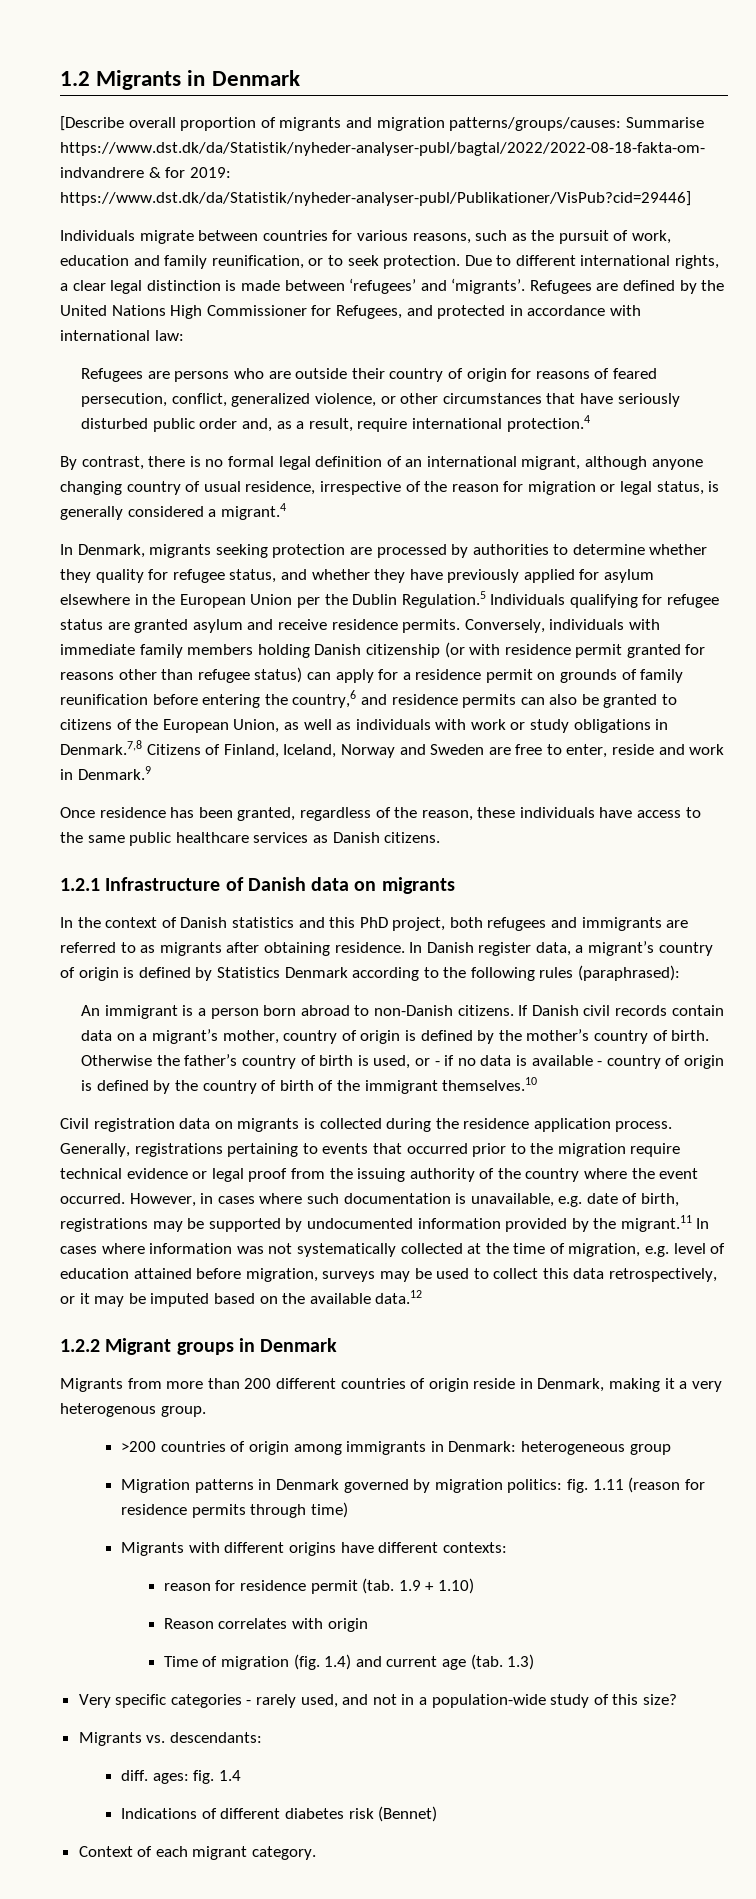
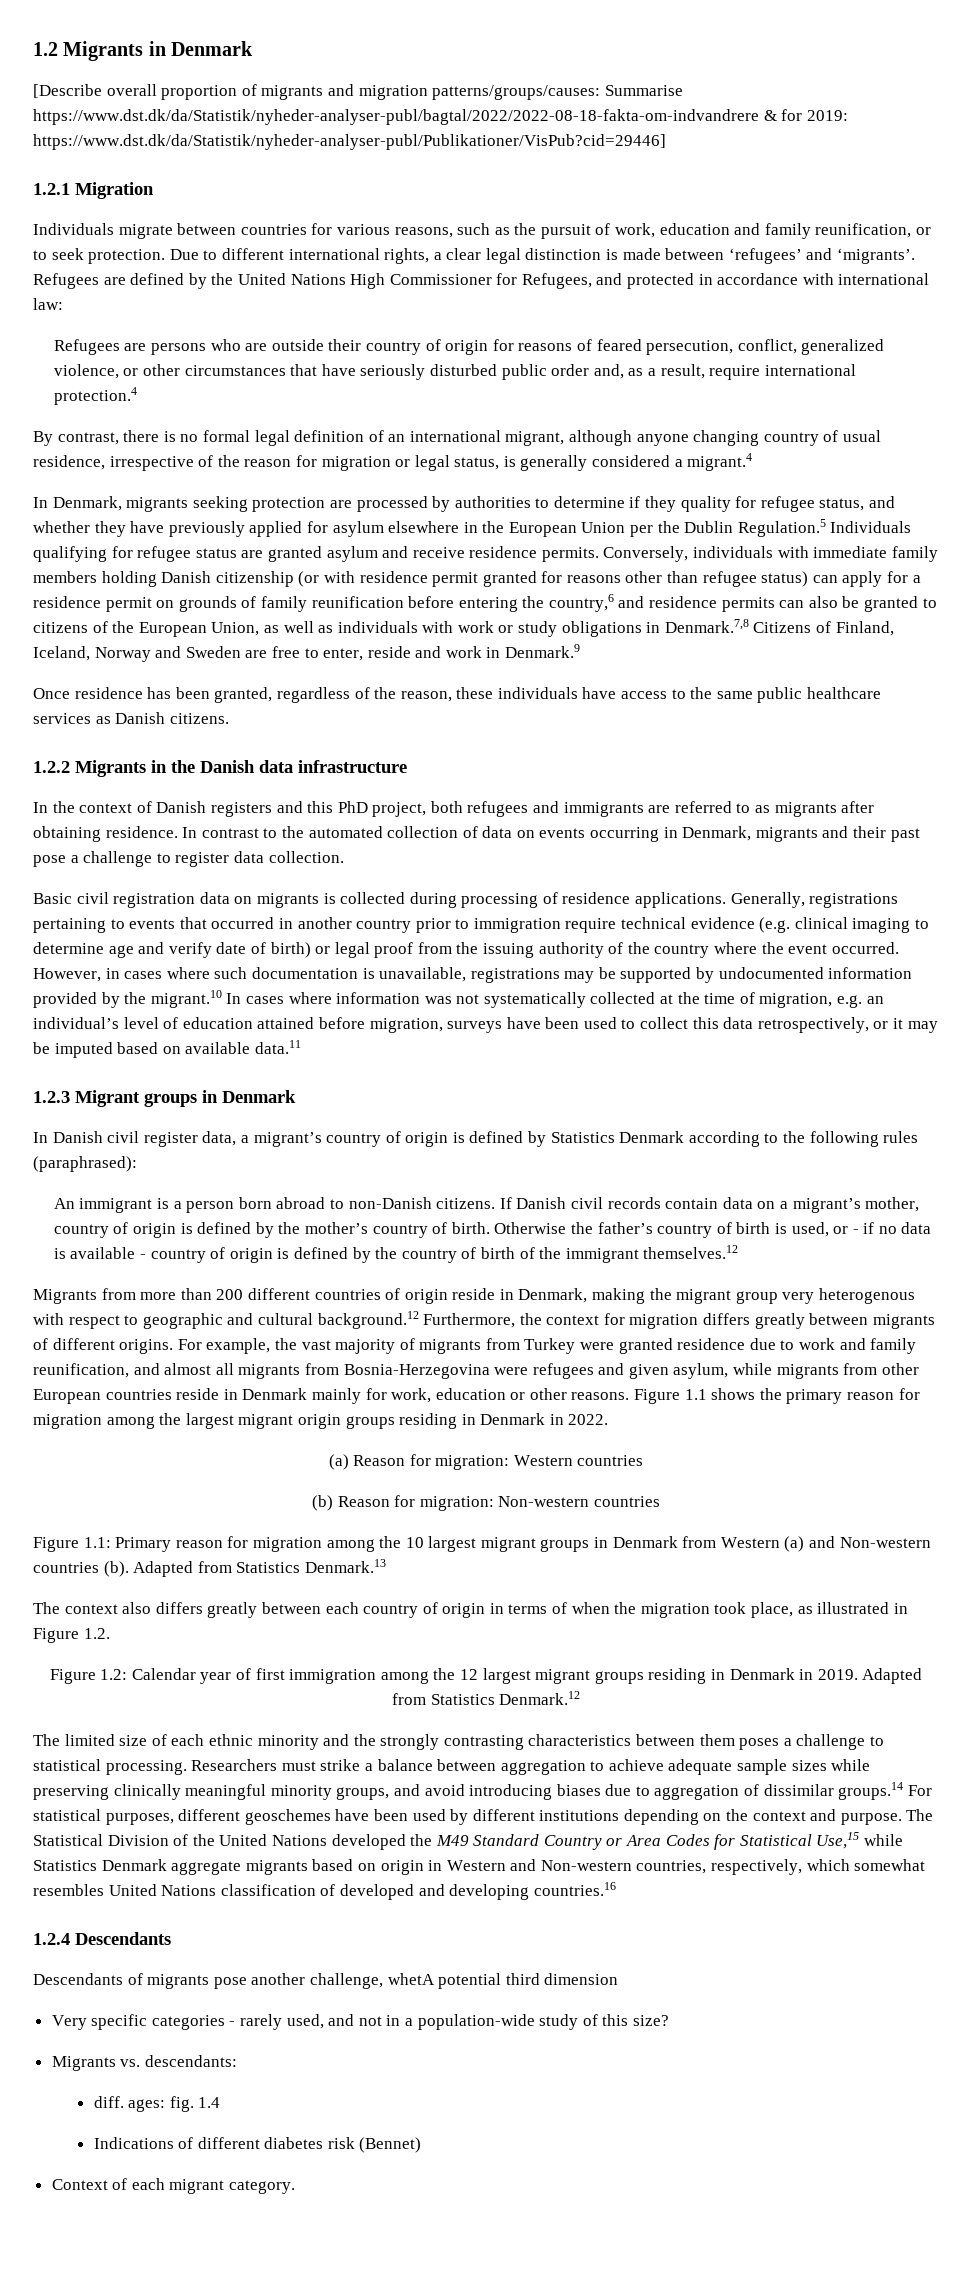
(691, 198) none -> [33,182,154,199] // 1.2.1 Migration
[649,544,708,555] whether -> [629,496,641,508] if
[60,877,455,894] 1.2.1 Infrastructure of Danish data on migrants -> [33,760,407,777] 1.2.2 Migrants in the Danish data infrastructure
[231,917,294,928] statistics -> [210,802,272,817] registers
[426,942,474,953] Danish -> [201,826,920,842] [33,851,344,867] [33,892,899,908] [33,917,930,933] [33,942,899,958] [33,967,913,983] [33,990,884,1008] [33,1017,938,1033] [33,1040,301,1058] [33,1090,296,1107] [33,1131,140,1143] contrast to the automated collection of data on events occurring in Denmark, migrants and their past pose a challenge to register data collection. // Basic civil registration data on migrants is collected during processing of residence applications. Generally, registrations pertaining to events that occurred in another country prior to immigration require technical evidence (e.g. clinical imaging to determine age and verify date of birth) or legal proof from the issuing authority of the country where the event occurred. However, in cases where such documentation is unavailable, registrations may be supported by undocumented information provided by the migrant.10 In cases where information was not systematically collected at the time of migration, e.g. an individual’s level of education attained before migration, surveys have been used to collect this data retrospectively, or it may be imputed based on available data.11 // 1.2.3 Migrant groups in Denmark // In Danish civil
[442,1077,538,1091] [60,1118,673,1132] [60,1143,681,1157] [60,1168,699,1182] [60,1193,680,1207] [60,1215,710,1232] [60,1243,726,1257] [60,1268,718,1282] [60,1290,423,1307] [60,1338,338,1355] themselves.10 // Civil registration data on migrants is collected during the residence application process. Generally, registrations pertaining to events that occurred prior to the migration require technical evidence or legal proof from the issuing authority of the country where the event occurred. However, in cases where such documentation is unavailable, e.g. date of birth, registrations may be supported by undocumented information provided by the migrant.11 In cases where information was not systematically collected at the time of migration, e.g. level of education attained before migration, surveys may be used to collect this data retrospectively, or it may be imputed based on the available data.12 // 1.2.2 Migrant groups in Denmark -> [643,1245,739,1259] themselves.12
[664,1378,722,1392] [60,1403,206,1417] [121,1441,671,1455] [121,1477,705,1493] [121,1502,349,1518] [121,1542,507,1556] [163,1578,474,1594] [163,1618,368,1632] [163,1654,535,1670] it a very heterogenous group. // >200 countries of origin among immigrants in Denmark: heterogeneous group // Migration patterns in Denmark governed by migration politics: fig. 1.11 (reason for residence permits through time) // Migrants with different origins have different contexts: // reason for residence permit (tab. 1.9 + 1.10) // Reason correlates with origin // Time of migration (fig. 1.4) and current age (tab. 1.3) -> [649,1288,916,1304] [33,1311,935,1329] [33,1338,917,1354] [33,1363,919,1379] [33,1388,920,1404] [33,1413,609,1429] [328,1454,644,1470] [312,1495,660,1511] [33,1536,931,1552] [33,1559,386,1577] [33,1602,908,1618] [33,1628,110,1643] [49,1668,923,1684] [391,1691,581,1705] [33,1734,885,1750] [33,1759,871,1775] [33,1782,932,1800] [33,1809,934,1825] [33,1832,904,1850] [33,1859,926,1875] [33,1882,616,1900] [33,1932,171,1945] [33,1973,619,1989] the migrant group very heterogenous with respect to geographic and cultural background.12 Furthermore, the context for migration differs greatly between migrants of different origins. For example, the vast majority of migrants from Turkey were granted residence due to work and family reunification, and almost all migrants from Bosnia-Herzegovina were refugees and given asylum, while migrants from other European countries reside in Denmark mainly for work, education or other reasons. Figure 1.1 shows the primary reason for migration among the largest migrant origin groups residing in Denmark in 2022. // (a) Reason for migration: Western countries // (b) Reason for migration: Non-western countries // Figure 1.1: Primary reason for migration among the 10 largest migrant groups in Denmark from Western (a) and Non-western countries (b). Adapted from Statistics Denmark.13 // The context also differs greatly between each country of origin in terms of when the migration took place, as illustrated in Figure 1.2. // Figure 1.2: Calendar year of first immigration among the 12 largest migrant groups residing in Denmark in 2019. Adapted from Statistics Denmark.12 // The limited size of each ethnic minority and the strongly contrasting characteristics between them poses a challenge to statistical processing. Researchers must strike a balance between aggregation to achieve adequate sample sizes while preserving clinically meaningful minority groups, and avoid introducing biases due to aggregation of dissimilar groups.14 For statistical purposes, different geoschemes have been used by different institutions depending on the context and purpose. The Statistical Division of the United Nations developed the M49 Standard Country or Area Codes for Statistical Use,15 while Statistics Denmark aggregate migrants based on origin in Western and Non-western countries, respectively, which somewhat resembles United Nations classification of developed and developing countries.16 // 1.2.4 Descendants // Descendants of migrants pose another challenge, whetA potential third dimension

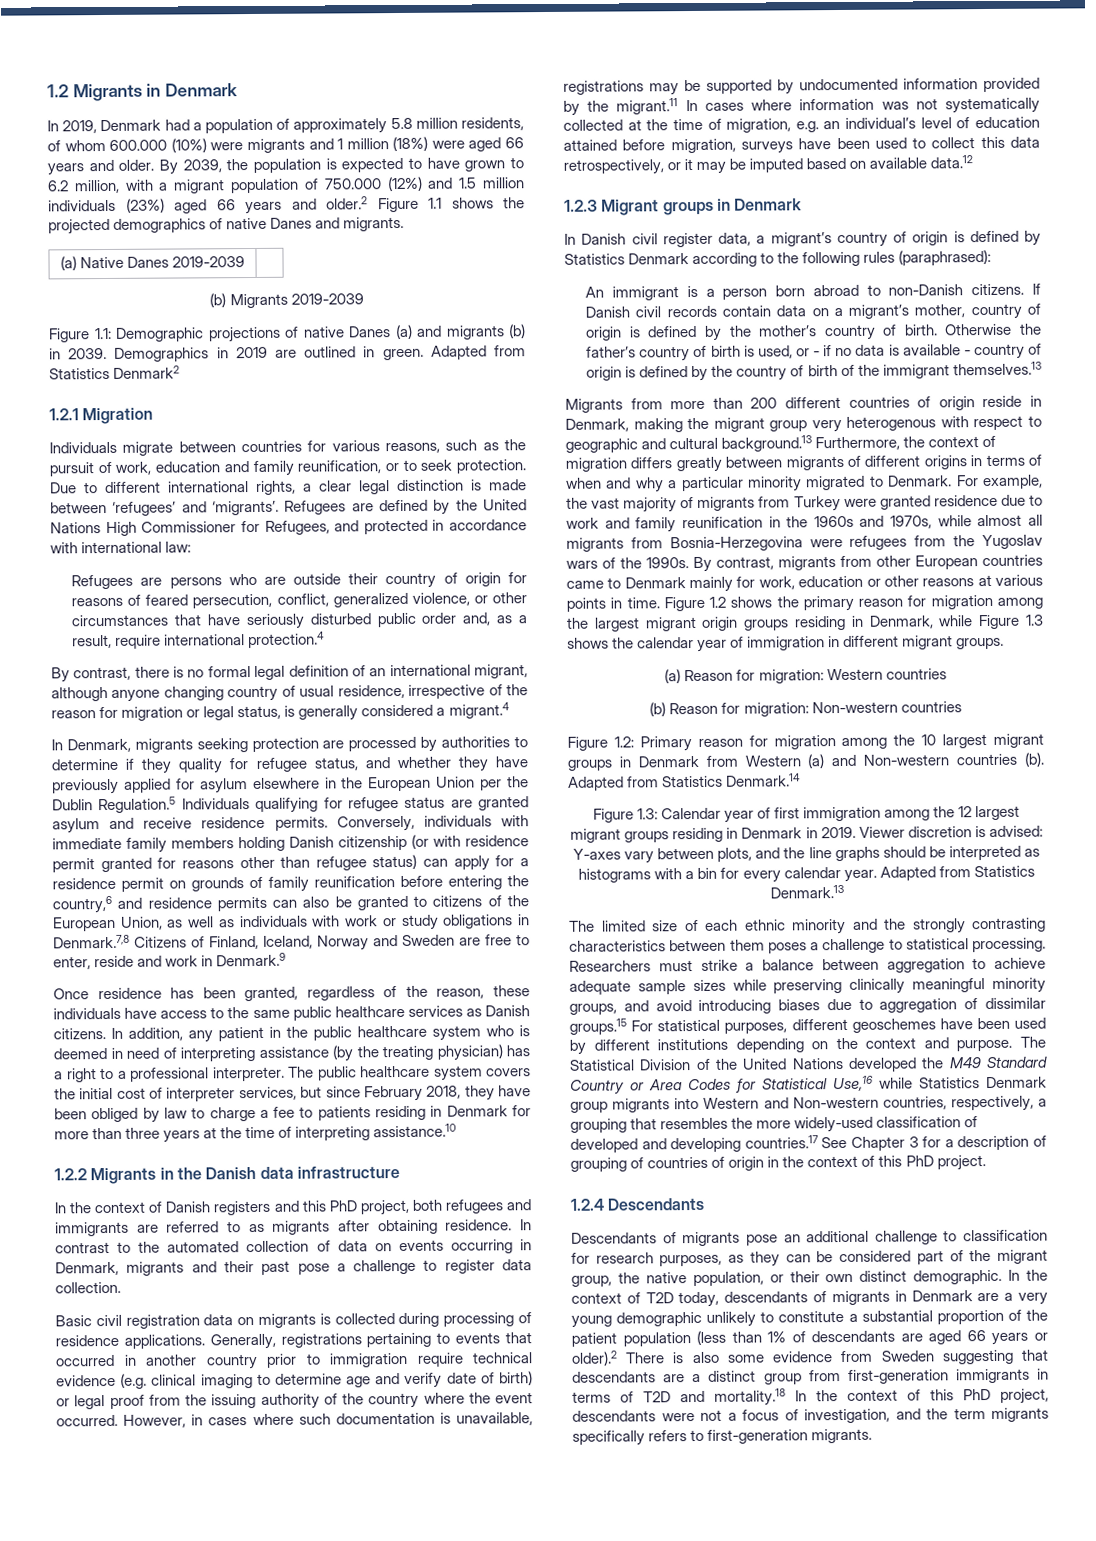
[33,84,683,100] [33,109,848,125] [33,134,666,150] [Describe overall proportion of migrants and migration patterns/groups/causes: Summarise https://www.dst.dk/da/Statistik/nyheder-analyser-publ/bagtal/2022/2022-08-18-fakta-om-indvandrere & for 2019: https://www.dst.dk/da/Statistik/nyheder-analyser-publ/Publikationer/VisPub?cid=29446] -> [47,117,524,134] [47,136,524,154] [47,157,525,176] [47,176,525,194] [48,196,525,215] [48,216,405,235] [59,256,246,271] [209,293,364,309] [48,324,526,343] [49,345,526,362] [49,365,181,380] In 2019, Denmark had a population of approximately 5.8 million residents, of whom 600.000 (10%) were migrants and 1 million (18%) were aged 66 years and older. By 2039, the population is expected to have grown to 6.2 million, with a migrant population of 750.000 (12%) and 1.5 million individuals (23%) aged 66 years and older.2 Figure 1.1 shows the projected demographics of native Danes and migrants. // (a) Native Danes 2019-2039 | // (b) Migrants 2019-2039 // Figure 1.1: Demographic projections of native Danes (a) and migrants (b) in 2039. Demographics in 2019 are outlined in green. Adapted from Statistics Denmark2
(229, 718) none -> [111,1025,530,1043] [53,1044,530,1062] [54,1065,531,1083] [54,1085,532,1102] [54,1105,532,1123] [54,1123,457,1143] In addition, any patient in the public healthcare system who is deemed in need of interpreting assistance (by the treating physician) has a right to a professional interpreter. The public healthcare system covers the initial cost of interpreter services, but since February 2018, they have been obliged by law to charge a fee to patients residing in Denmark for more than three years at the time of interpreting assistance.10
[150,990,222,1008] migrant.10 -> [616,98,679,115] migrant.11
[254,1040,301,1054] data.11 -> [930,155,974,169] data.12
[643,1245,739,1259] themselves.12 -> [952,361,1042,376] themselves.13
[317,1311,419,1329] background.12 -> [721,435,813,452] background.13
[603,1313,625,1325] for -> [982,435,997,448] of
[119,1339,174,1354] origins. -> [923,454,1042,470] [566,475,953,493] origins in terms of when and why a particular minority migrated to Denmark.
[33,1363,160,1378] reunification, and -> [681,515,972,529] reunification in the 1960s and 1970s, while
[598,1363,773,1379] and given asylum, while -> [914,534,1043,550] [566,556,774,573] from the Yugoslav wars of the 1990s. By contrast,
[176,1388,238,1400] reside in -> [566,577,622,589] came to
[571,1389,707,1404] reasons. Figure 1.1 -> [922,574,1043,587] [566,596,727,612] reasons at various points in time. Figure 1.2
[480,1413,609,1425] Denmark in 2022. -> [868,614,1044,630] [567,635,1005,652] Denmark, while Figure 1.3 shows the calendar year of immigration in different migrant groups.
[83,1537,111,1548] 1.1: -> [613,736,634,748] 1.2:
[304,1559,386,1573] [33,1602,908,1618] [33,1628,110,1643] [49,1669,128,1684] Denmark.13 // The context also differs greatly between each country of origin in terms of when the migration took place, as illustrated in Figure 1.2. // Figure 1.2: -> [726,773,802,787] [592,808,658,823] Denmark.14 // Figure 1.3:
[862,1668,923,1684] [391,1691,581,1705] Adapted from Statistics Denmark.12 -> [858,825,1043,838] [573,845,1040,864] [578,865,1035,883] [769,884,844,899] Viewer discretion is advised: Y-axes vary between plots, and the line graphs should be interpreted as histograms with a bin for every calendar year. Adapted from Statistics Denmark.13
[838,1782,904,1800] groups.14 -> [569,1018,627,1035] groups.15
[816,1832,860,1849] Use,15 -> [833,1075,874,1092] Use,16
[171,1859,443,1875] aggregate migrants based on origin in -> [570,1097,700,1113] group migrants into
[806,1859,926,1871] [33,1884,217,1896] which somewhat resembles United Nations -> [1038,1098,1047,1107] [570,1116,874,1133] a grouping that resembles the more widely-used
[533,1882,616,1896] countries.16 -> [744,1135,1047,1151] [570,1155,986,1172] countries.17 See Chapter 3 for a description of grouping of countries of origin in the context of this PhD project.
[251,1973,619,1989] [51,2014,669,2030] [51,2055,237,2071] [93,2096,221,2112] [93,2137,422,2153] [51,2178,296,2194] another challenge, whetA potential third dimension // Very specific categories - rarely used, and not in a population-wide study of this size? // Migrants vs. descendants: // diff. ages: fig. 1.4 // Indications of different diabetes risk (Bennet) // Context of each migrant category. -> [783,1229,1048,1245] [571,1249,1048,1267] [571,1269,1048,1287] [571,1290,1048,1308] [571,1309,1048,1328] [571,1330,1048,1347] [571,1349,1049,1366] [572,1368,1049,1385] [572,1388,1049,1406] [572,1407,1049,1424] [572,1428,873,1446] an additional challenge to classification for research purposes, as they can be considered part of the migrant group, the native population, or their own distinct demographic. In the context of T2D today, descendants of migrants in Denmark are a very young demographic unlikely to constitute a substantial proportion of the patient population (less than 1% of descendants are aged 66 years or older).2 There is also some evidence from Sweden suggesting that descendants are a distinct group from first-generation immigrants in terms of T2D and mortality.18 In the context of this PhD project, descendants were not a focus of investigation, and the term migrants specifically refers to first-generation migrants.

